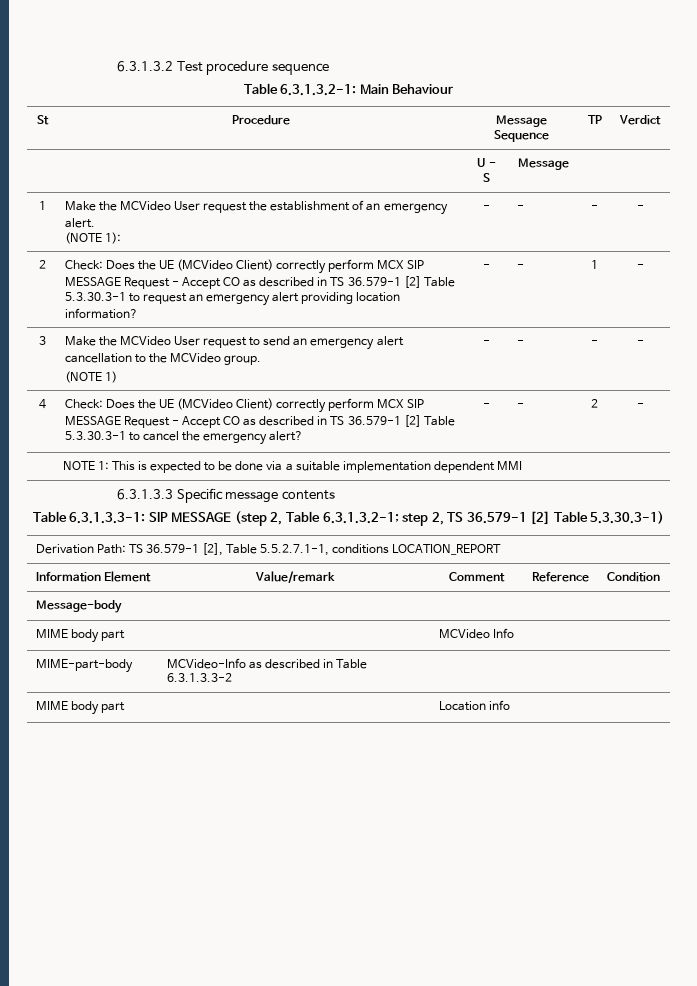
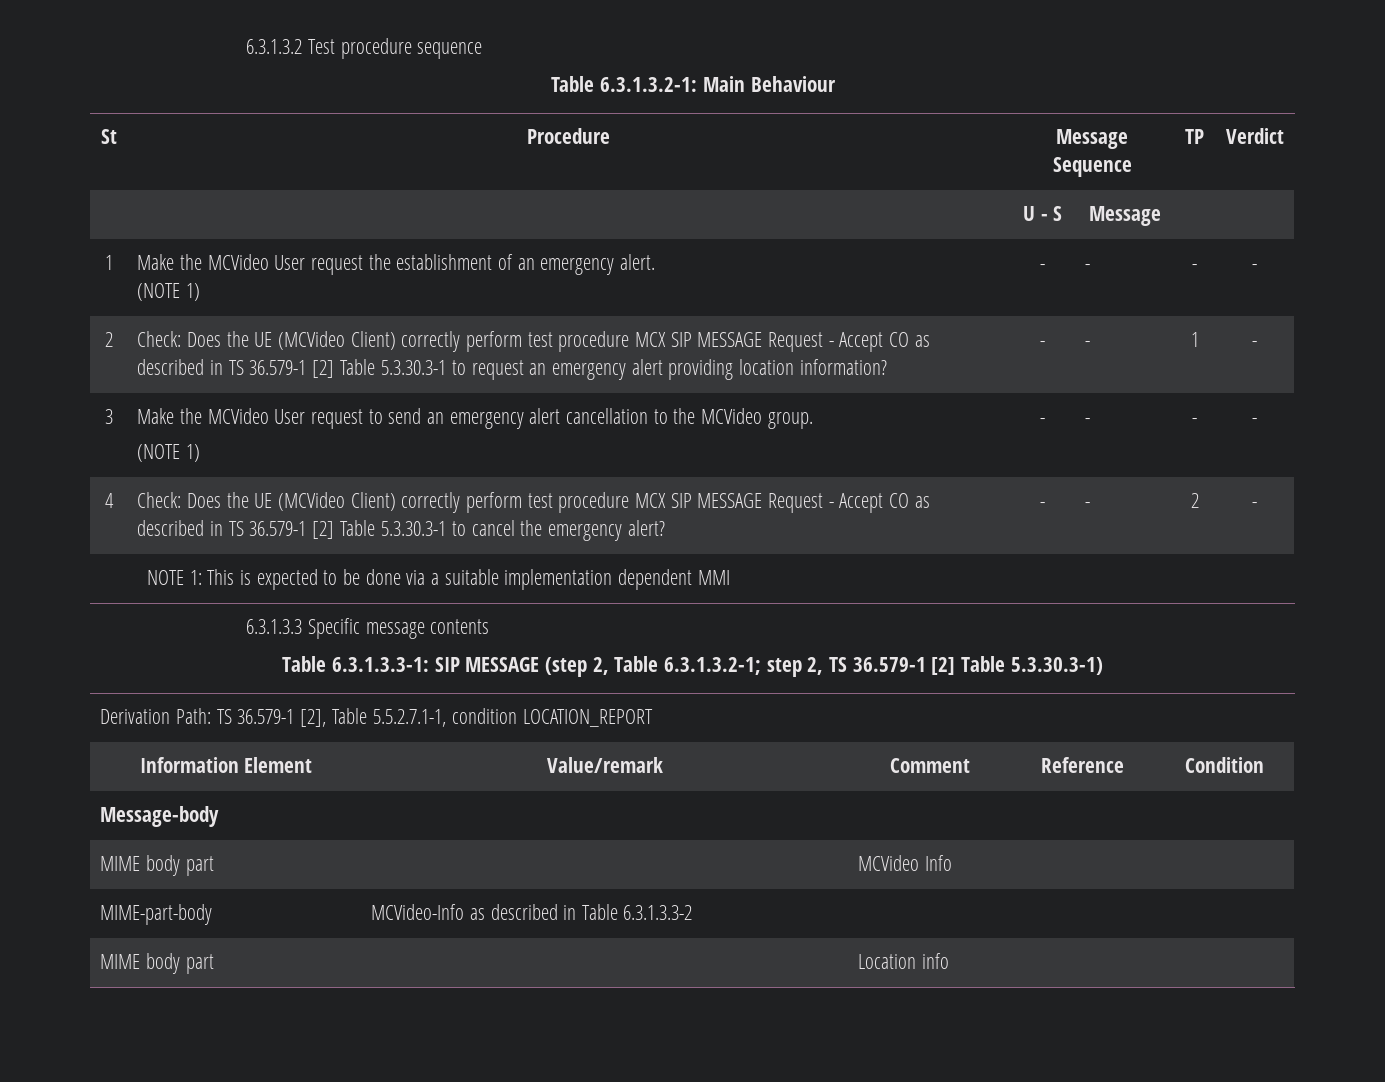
[104,232,121,244] 1): -> [185,283,200,301] 1)
(375, 265) none -> [527,331,630,352] test procedure
(375, 404) none -> [527,492,630,513] test procedure
[332,544,390,554] conditions -> [451,708,517,724] condition

